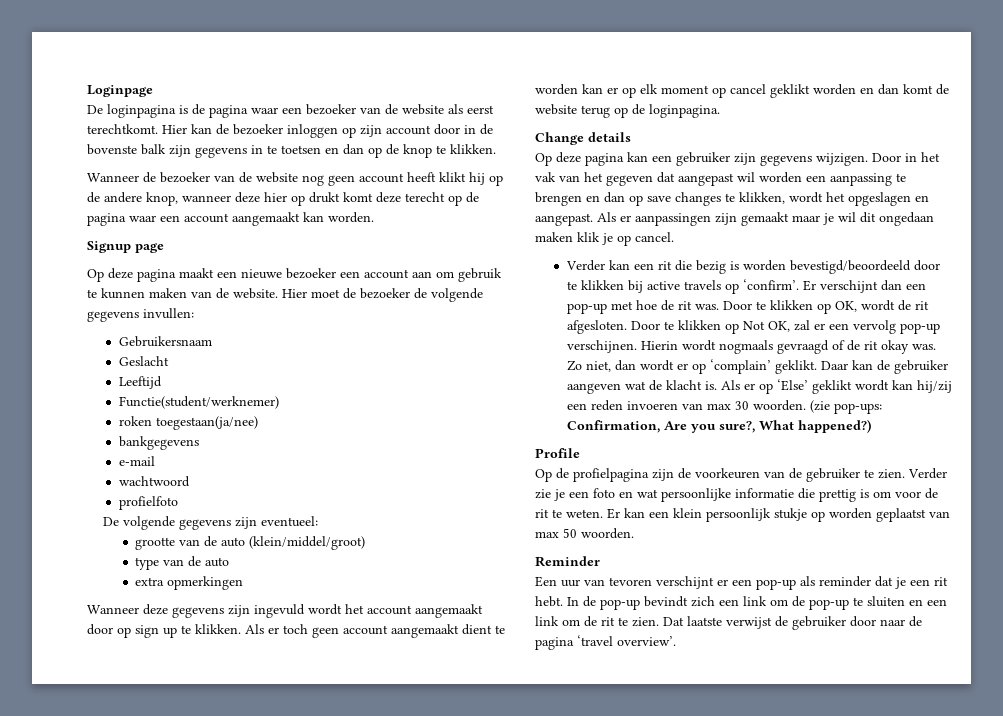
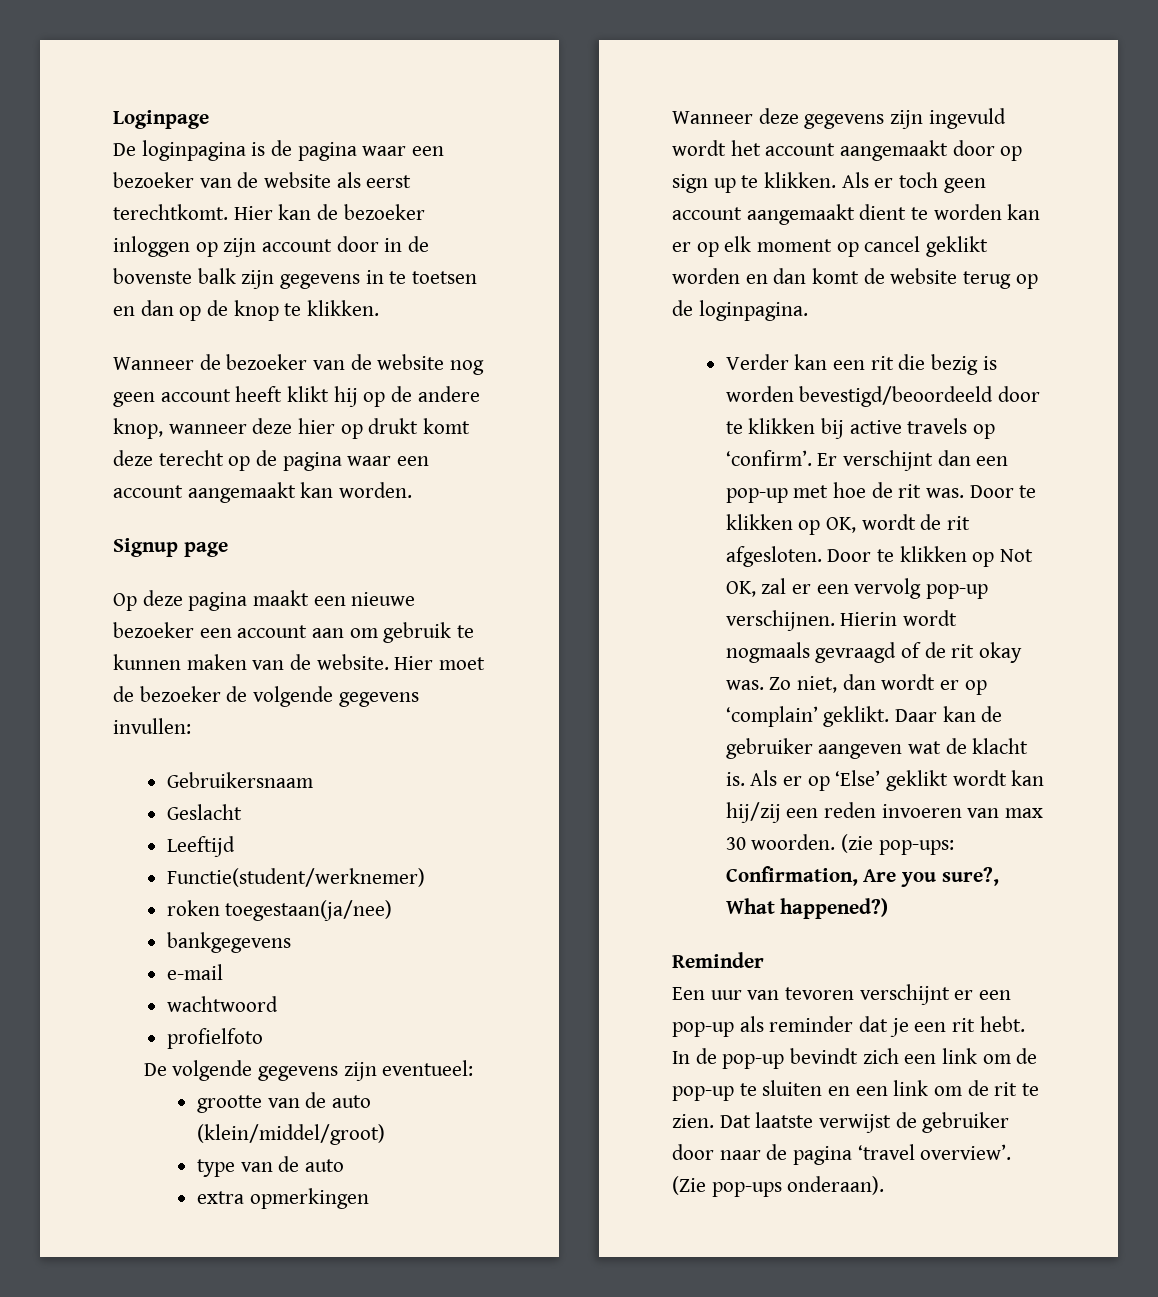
[535,132,631,145] [535,152,940,166] [535,172,906,186] [535,192,929,206] [535,212,934,226] [535,232,674,246] // Change details // Op deze pagina kan een gebruiker zijn gegevens wijzigen. Door in het vak van het gegeven dat aangepast wil worden een aanpassing te brengen en dan op save changes te klikken, wordt het opgeslagen en aangepast. Als er aanpassingen zijn gemaakt maar je wil dit ongedaan maken klik je op cancel. -> (808, 310) none
[535,448,580,458] [535,468,947,482] [535,488,938,502] [535,508,950,522] [535,528,634,539] // Profile // Op de profielpagina zijn de voorkeuren van de gebruiker te zien. Verder zie je een foto en wat persoonlijke informatie die prettig is om voor de rit te weten. Er kan een klein persoonlijk stukje op worden geplaatst van max 50 woorden. -> (889, 908) none
(676, 641) none -> [672,1176,885,1197] (Zie pop-ups onderaan).

